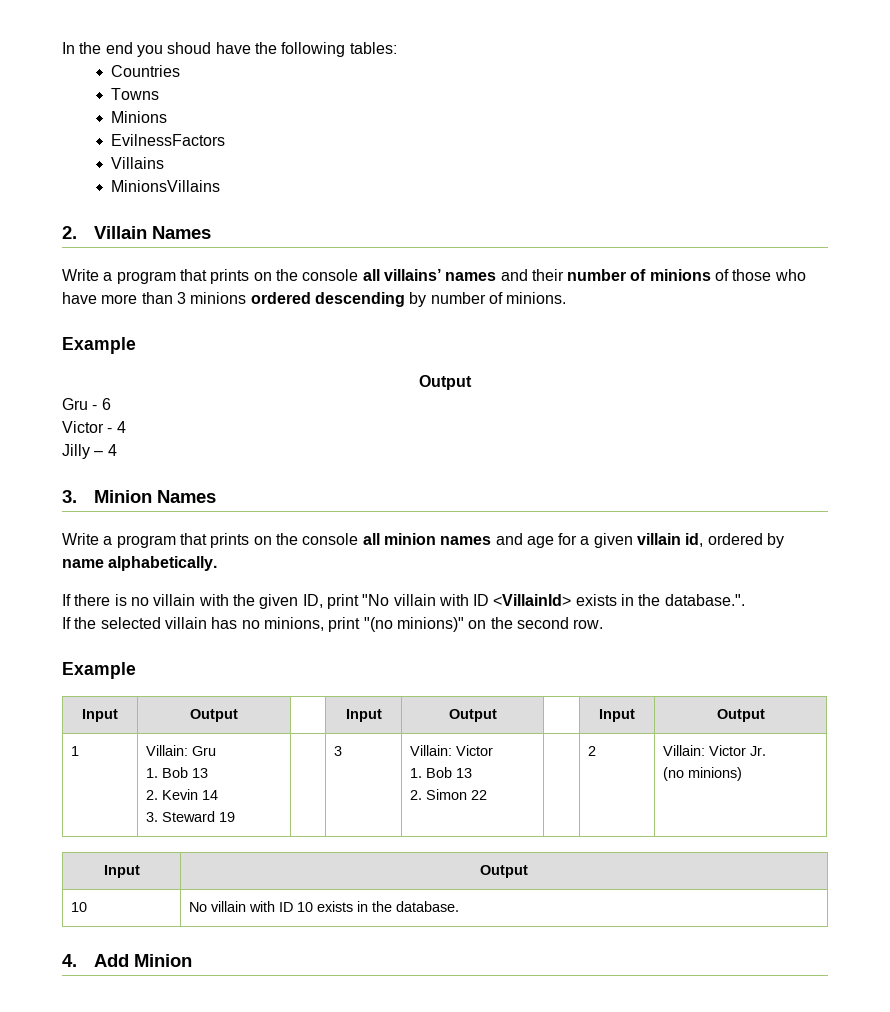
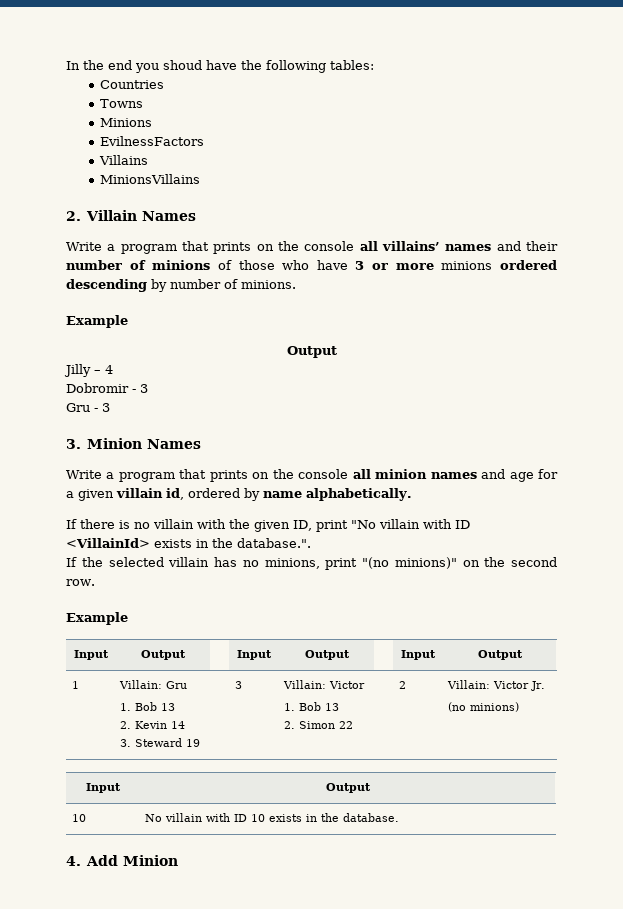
[101,292,186,304] more than 3 -> [355,261,434,270] 3 or more
[62,398,111,410] [62,421,126,433] [62,444,117,459] Gru - 6 // Victor - 4 // Jilly – 4 -> [64,364,113,377] [66,383,148,393] [66,403,110,412] Jilly – 4 // Dobromir - 3 // Gru - 3

